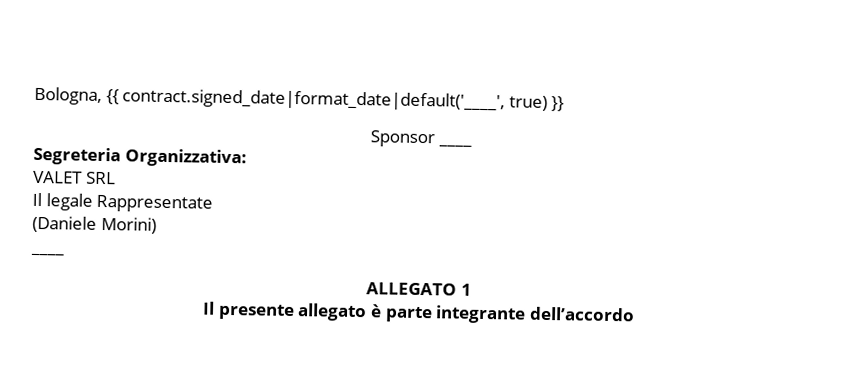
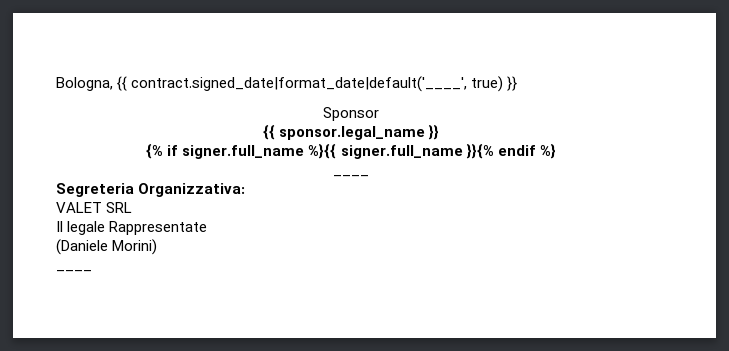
(436, 139) none -> [262,125,440,140] [146,144,556,159] // {{ sponsor.legal_name }} // {% if signer.full_name %}{{ signer.full_name }}{% endif %} //
[366,282,472,296] [203,301,635,324] // ALLEGATO 1 // Il presente allegato è parte integrante dell’accordo -> (92, 271) none

